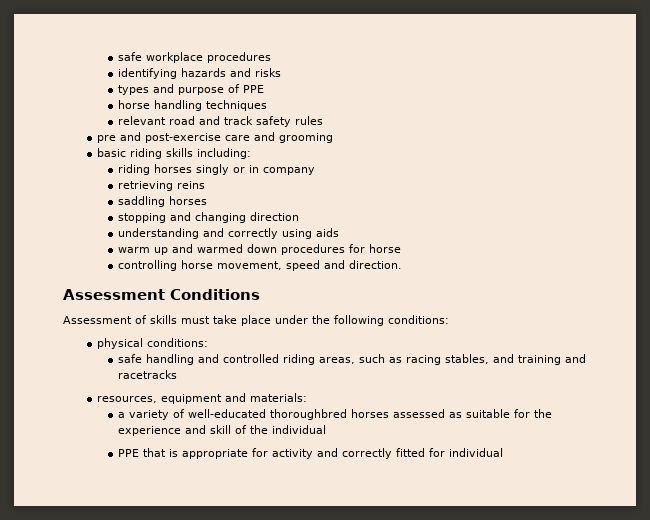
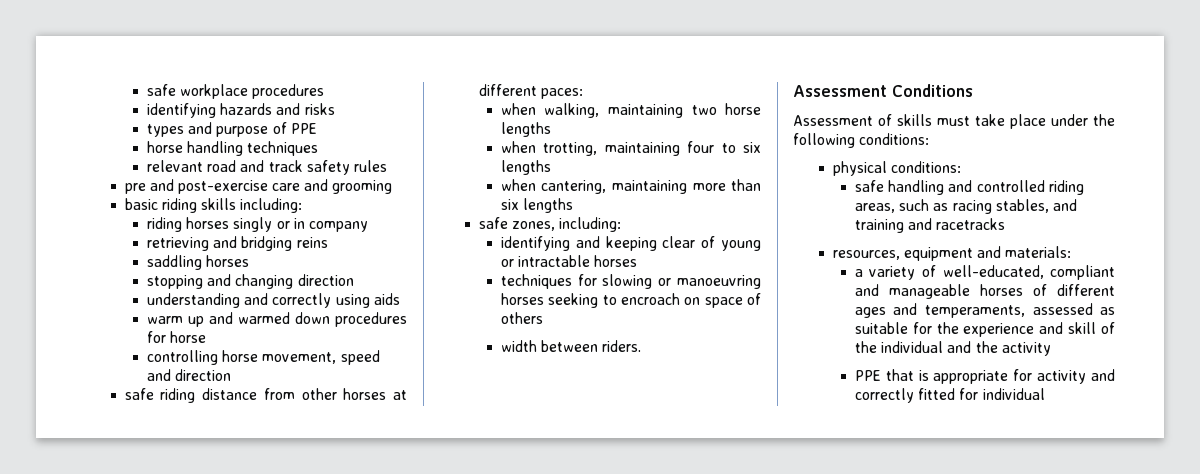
(174, 186) none -> [213,236,293,251] and bridging
[349,260,403,269] direction. -> [175,369,232,381] [124,388,407,403] [478,84,583,99] [500,103,761,118] [500,122,551,137] [500,141,761,156] [500,160,551,175] [500,179,761,194] [500,198,574,213] [478,217,621,232] [500,236,761,251] [500,255,638,267] [500,274,761,289] [500,293,761,308] [500,312,543,324] [500,340,642,352] direction // safe riding distance from other horses at different paces: // when walking, maintaining two horse lengths // when trotting, maintaining four to six lengths // when cantering, maintaining more than six lengths // safe zones, including: // identifying and keeping clear of young or intractable horses // techniques for slowing or manoeuvring horses seeking to encroach on space of others // width between riders.
[188,409,390,420] well-educated thoroughbred horses -> [942,265,1115,280] [854,284,1115,299] [854,303,1025,318] well-educated, compliant and manageable horses of different ages and temperaments,
(327, 429) none -> [947,341,1051,356] and the activity

